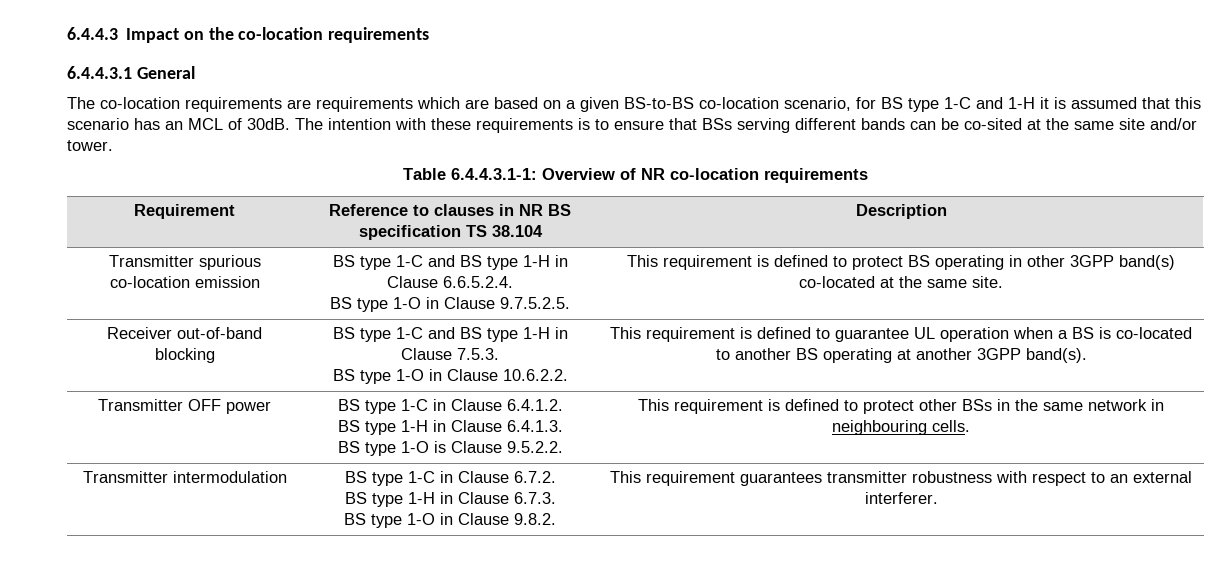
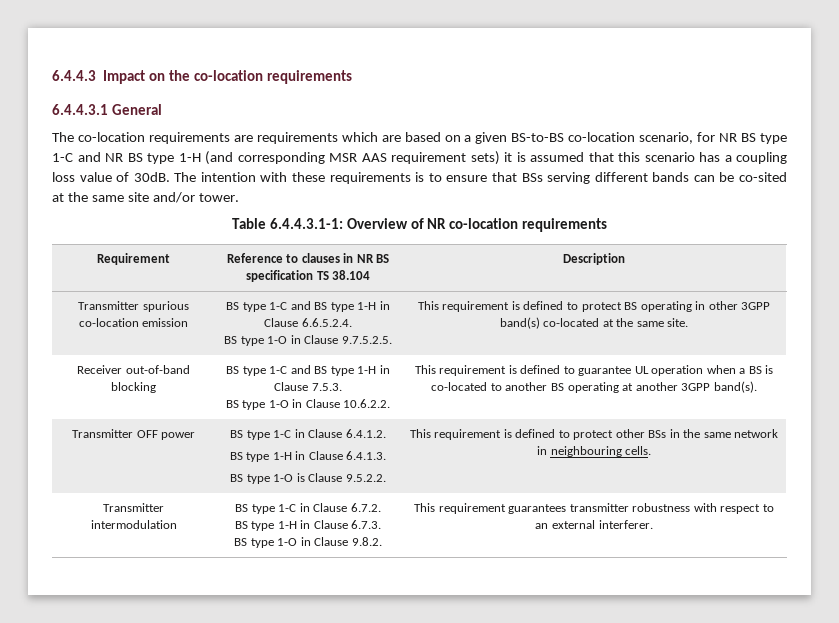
[881,97,1035,112] BS type 1-C and 1-H -> [719,133,787,144] [52,151,500,165] NR BS type 1-C and NR BS type 1-H (and corresponding MSR AAS requirement sets)
[165,118,223,130] an MCL -> [724,152,787,164] [52,172,112,182] a coupling loss value

